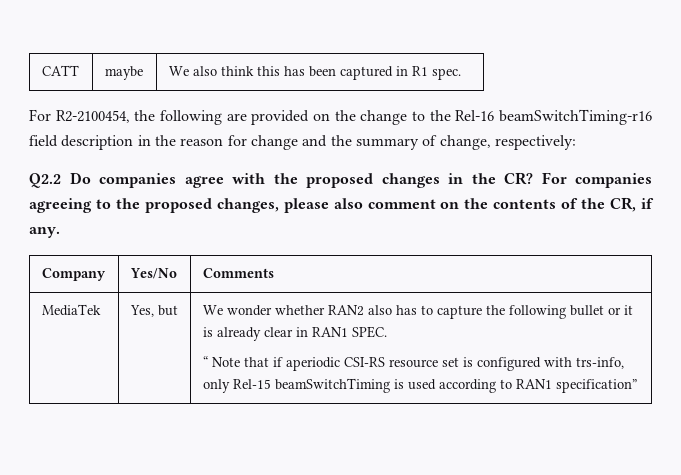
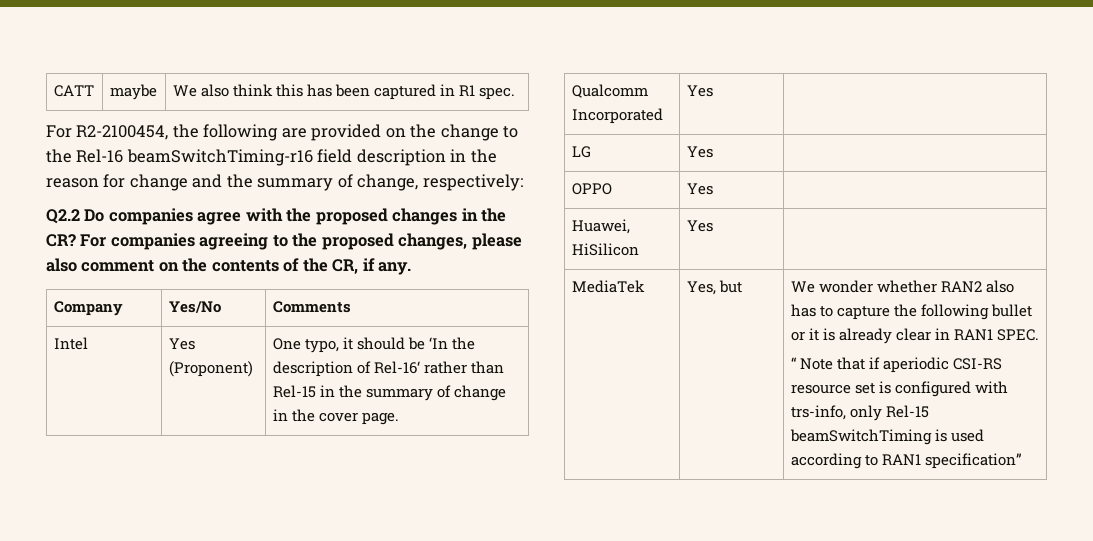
(274, 273) none -> [53,337,88,350] [168,338,195,350] [168,361,253,377] [272,337,475,353] [272,361,504,377] [272,385,506,401] [272,409,399,425] [571,84,648,98] [571,108,663,124] [686,85,713,97] [571,146,591,158] [686,146,713,158] [571,183,612,195] [686,183,713,195] [571,219,630,234] [571,243,639,256] [686,220,713,232] // Intel | Yes (Proponent) | One typo, it should be ‘In the description of Rel-16‘ rather than Rel-15 in the summary of change in the cover page. // Qualcomm Incorporated | Yes | // LG | Yes | // OPPO | Yes | // Huawei, HiSilicon | Yes |

